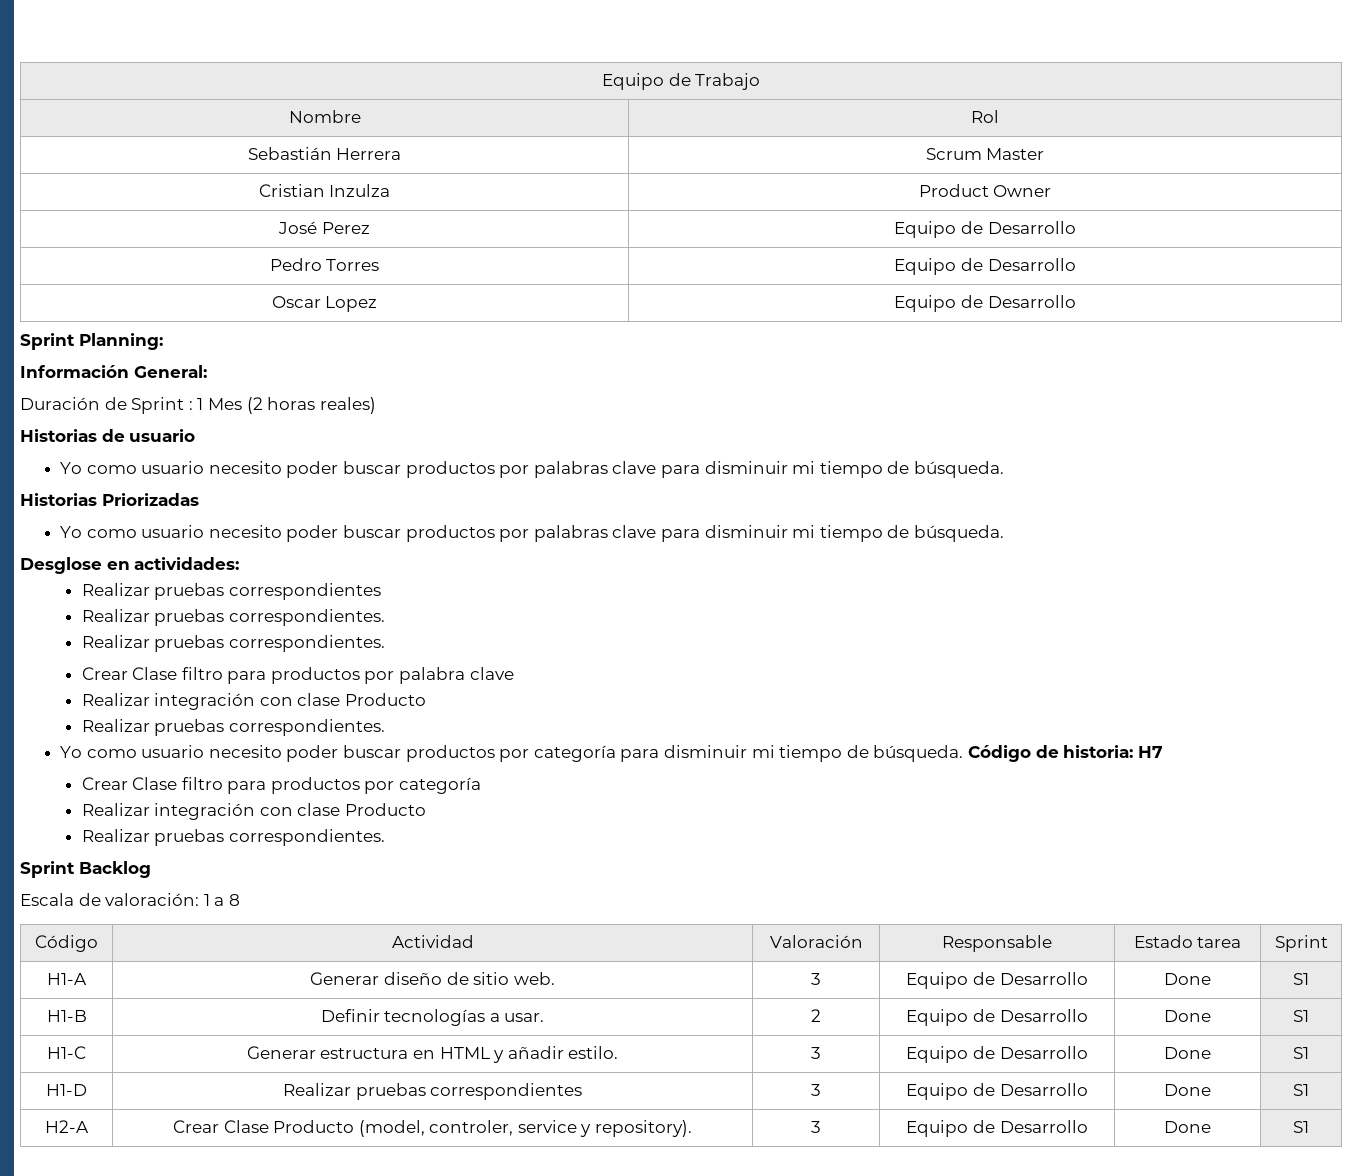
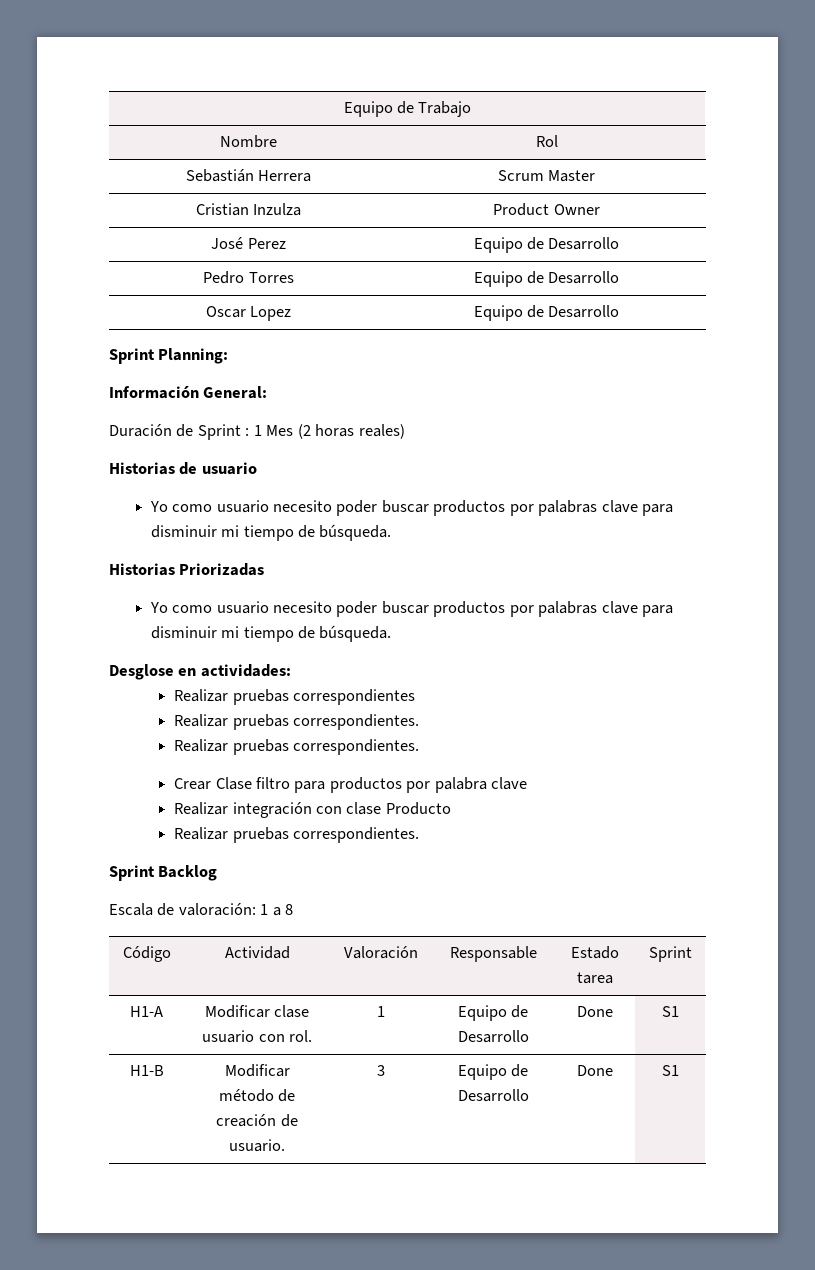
[60,745,1163,762] [81,777,482,794] [81,803,426,820] [81,829,385,846] // Yo como usuario necesito poder buscar productos por categoría para disminuir mi tiempo de búsqueda. Código de historia: H7 // Crear Clase filtro para productos por categoría // Realizar integración con clase Producto // Realizar pruebas correspondientes. -> (420, 835) none
[310,972,555,985] [811,973,821,985] Generar diseño de sitio web. | 3 -> [204,1005,310,1018] [202,1030,312,1043] [377,1006,385,1017] Modificar clase usuario con rol. | 1
[320,1009,545,1026] [811,1009,821,1022] [906,1009,1088,1026] [1164,1010,1211,1022] [1293,1010,1309,1022] [47,1046,86,1059] [246,1046,619,1063] [811,1047,821,1059] [906,1046,1088,1063] [1164,1047,1211,1059] [1293,1047,1309,1059] [46,1084,87,1096] [282,1083,583,1100] [811,1084,821,1096] [906,1083,1088,1100] [1164,1084,1211,1096] [1293,1084,1309,1096] [45,1120,89,1133] [172,1120,693,1137] [811,1121,821,1133] [906,1120,1088,1137] [1164,1121,1211,1133] [1293,1121,1309,1133] Definir tecnologías a usar. | 2 | Equipo de Desarrollo | Done | S1 // H1-C | Generar estructura en HTML y añadir estilo. | 3 | Equipo de Desarrollo | Done | S1 // H1-D | Realizar pruebas correspondientes | 3 | Equipo de Desarrollo | Done | S1 // H2-A | Crear Clase Producto (model, controler, service y repository). | 3 | Equipo de Desarrollo | Done | S1 -> [224,1064,290,1077] [218,1089,296,1102] [216,1114,298,1127] [229,1139,285,1152] [377,1065,385,1076] [457,1064,529,1080] [457,1089,529,1102] [577,1065,613,1076] [662,1065,679,1076] Modificar método de creación de usuario. | 3 | Equipo de Desarrollo | Done | S1

